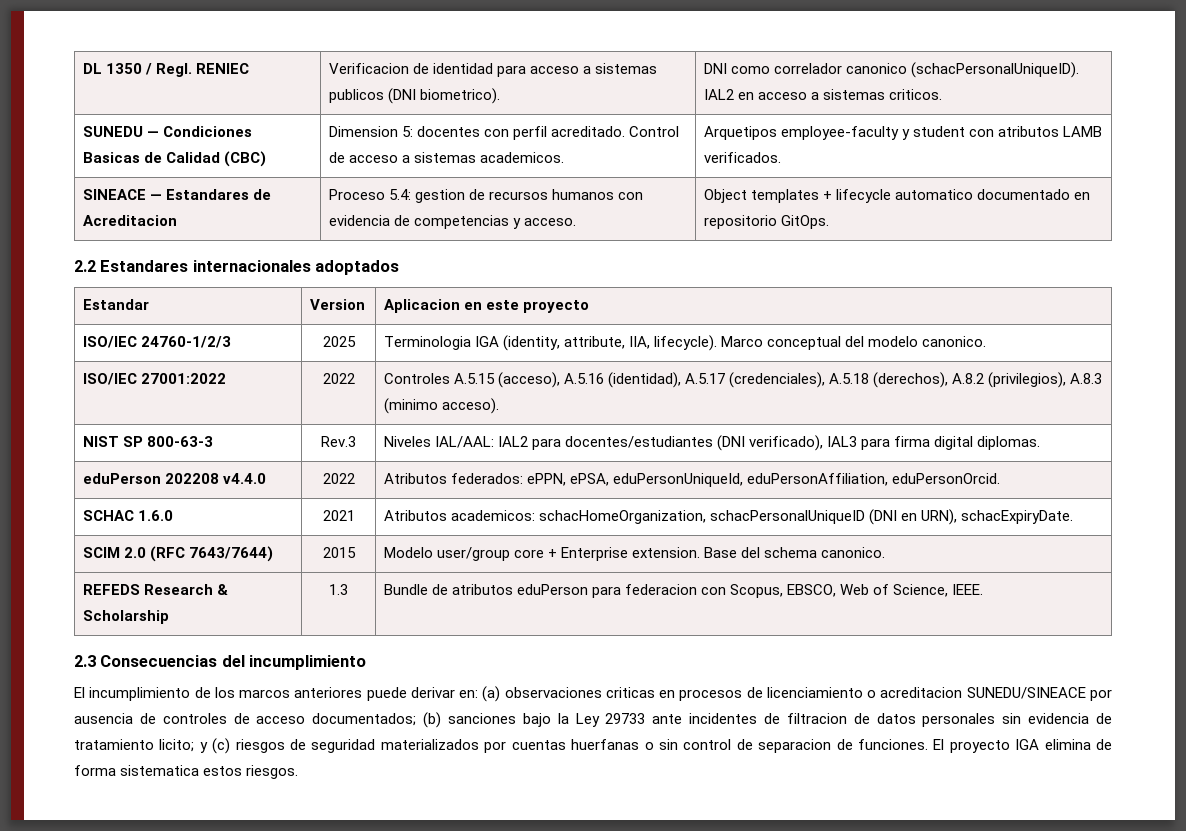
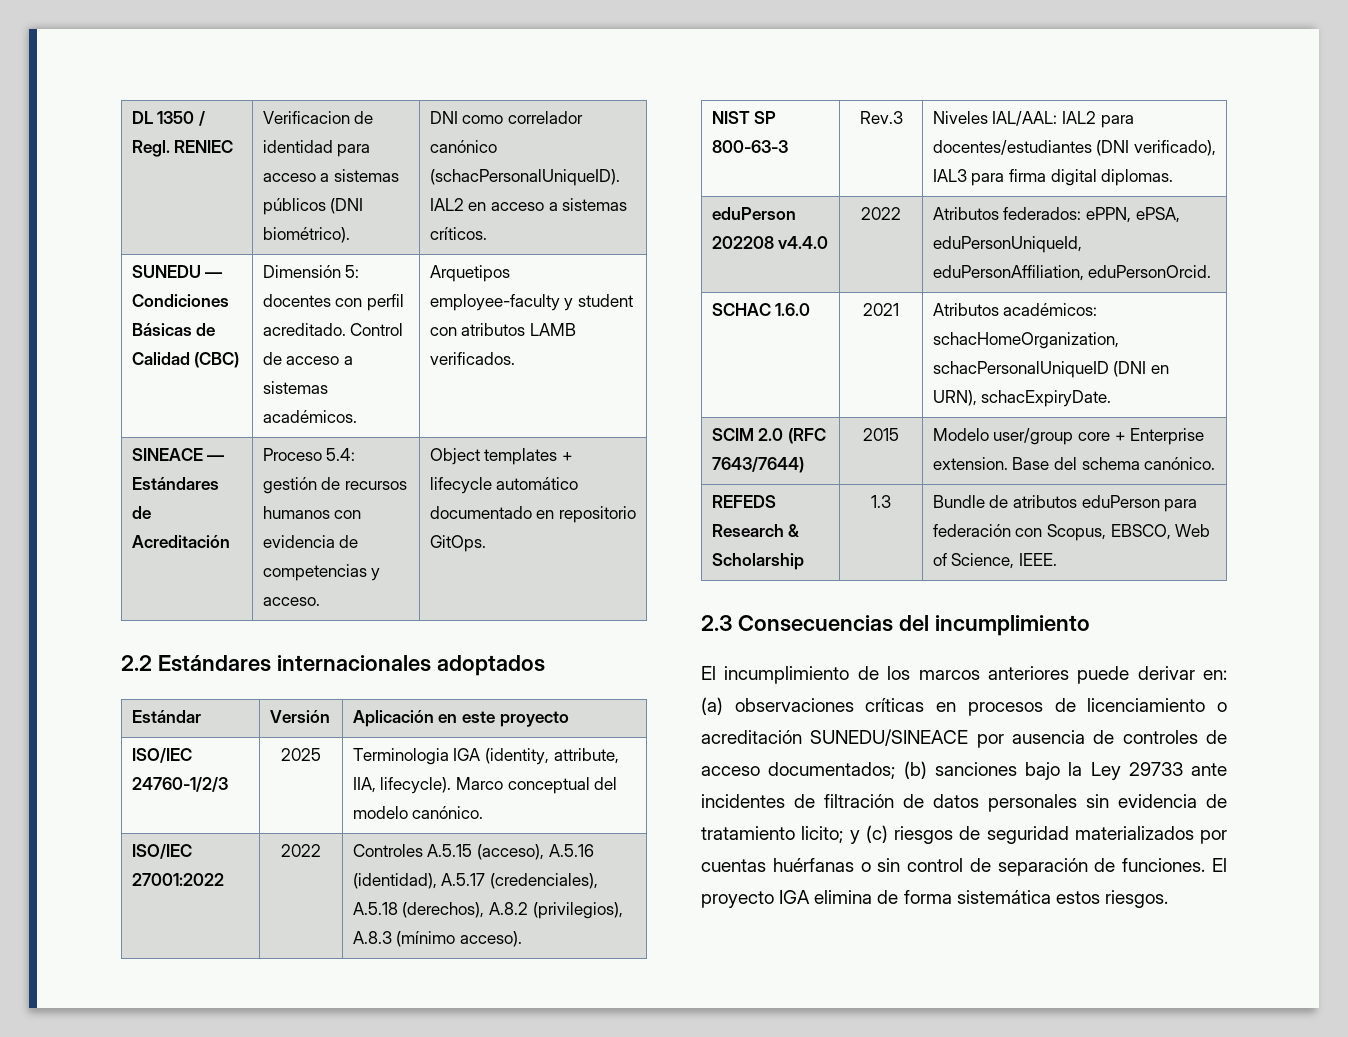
[328,88,500,104] publicos (DNI biometrico). -> [262,198,364,215] [262,227,350,243] públicos (DNI biométrico).
[845,63,907,74] canonico -> [429,140,497,153] canónico
[889,89,943,100] criticos. -> [429,227,487,240] críticos.
[82,152,140,163] Basicas -> [131,323,192,336] Básicas
[328,126,398,137] Dimension -> [262,265,341,278] Dimensión
[479,152,564,163] academicos. -> [262,410,357,423] académicos.
[165,189,271,200] [82,215,177,226] Estandares de Acreditacion -> [131,477,219,490] [131,506,151,519] [131,535,230,548] Estándares de Acreditación
[414,189,465,203] gestion -> [262,477,317,494] gestión
[894,189,973,200] automatico -> [496,477,579,490] automático
[100,260,189,272] Estandares -> [157,655,271,672] Estándares
[82,299,149,310] [309,299,365,310] [383,299,460,313] Estandar | Version | Aplicacion -> [131,710,201,723] [269,710,330,723] [352,710,434,727] Estándar | Versión | Aplicación
[922,336,987,347] canonico. -> [412,806,484,819] canónico.
[383,398,438,414] (minimo -> [396,931,456,947] (mínimo
[450,510,535,521] academicos: -> [1003,303,1098,316] académicos:
[821,547,886,558] canonico. -> [1144,457,1216,470] canónico.
[625,584,698,595] federacion -> [932,524,1011,537] federación
[605,687,655,698] criticas -> [865,698,925,712] críticas
[880,687,963,698] acreditacion -> [701,730,802,744] acreditación
[786,713,847,724] filtracion -> [824,794,894,808] filtración
[571,739,640,750] huerfanas -> [772,858,854,872] huérfanas
[758,739,832,753] separacion -> [997,858,1088,876] separación
[120,765,200,776] sistematica -> [956,890,1051,904] sistemática

